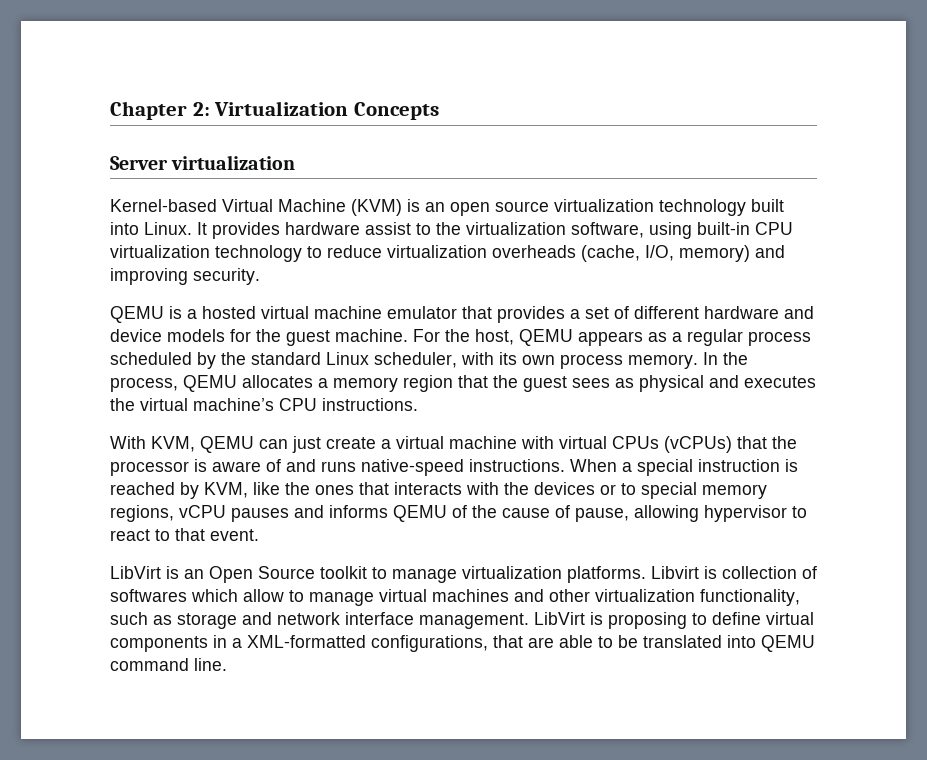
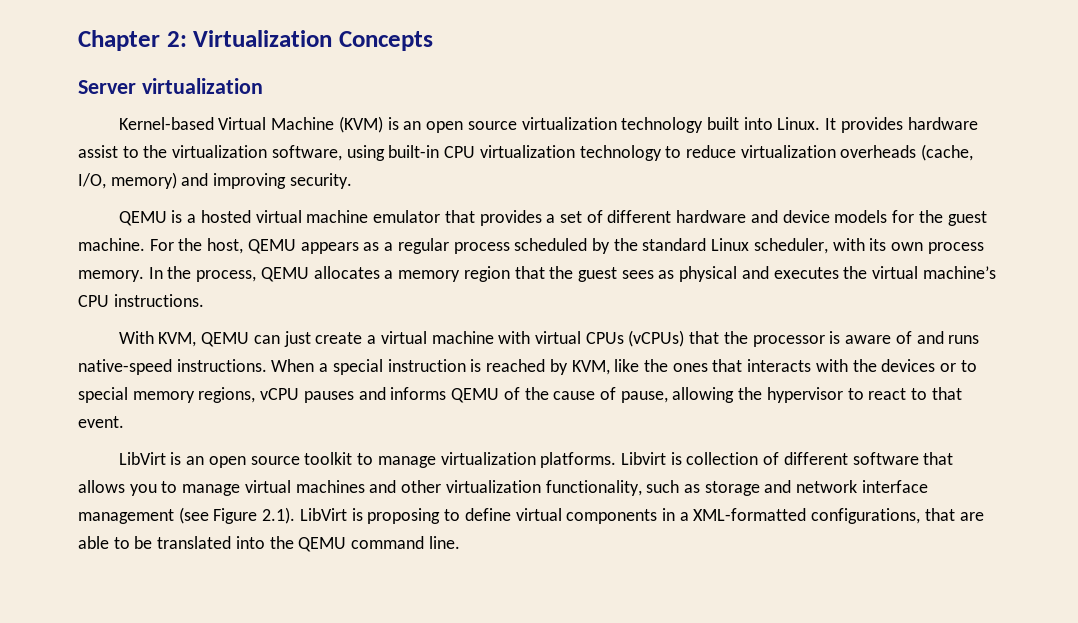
(699, 513) none -> [738,387,763,400] the
[209,566,315,583] Open Source -> [208,456,300,468] open source
[110,589,284,602] softwares which allow -> [783,452,954,465] [78,480,157,496] different software that allows you
[419,613,529,629] management. -> [78,507,296,524] management (see Figure 2.1).
(756, 641) none -> [269,536,294,549] the

